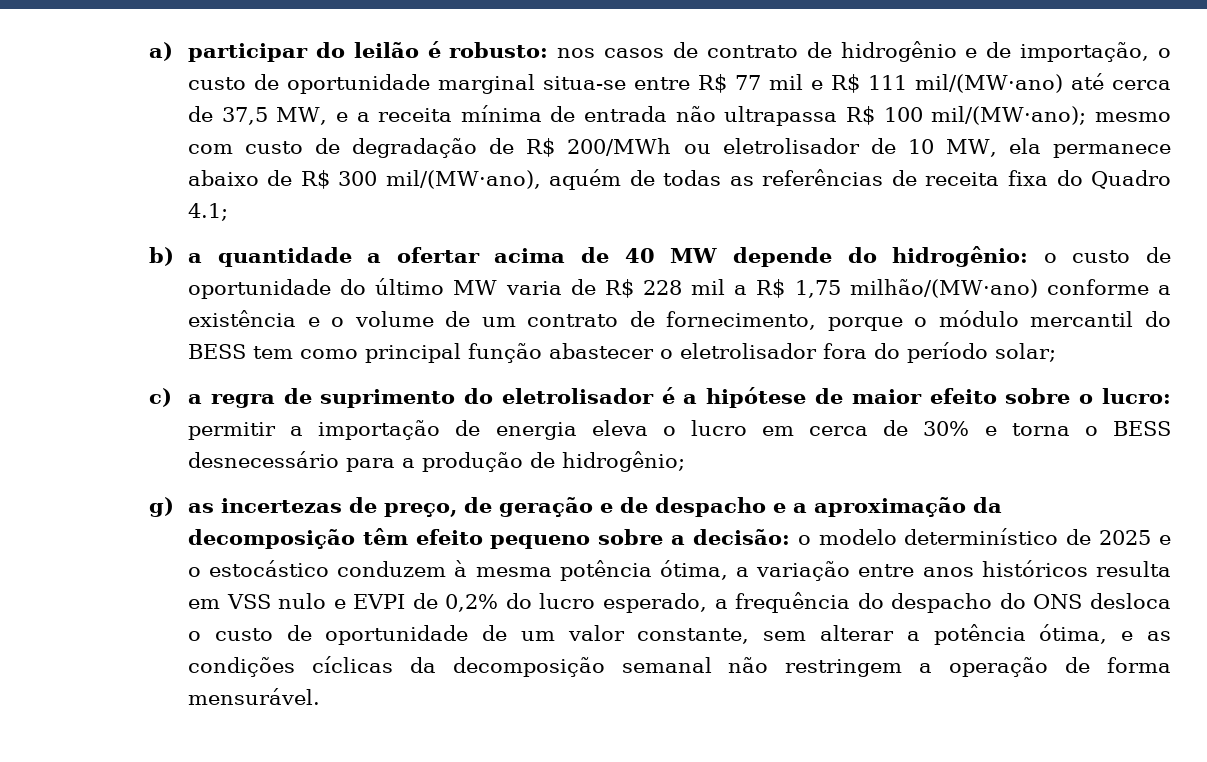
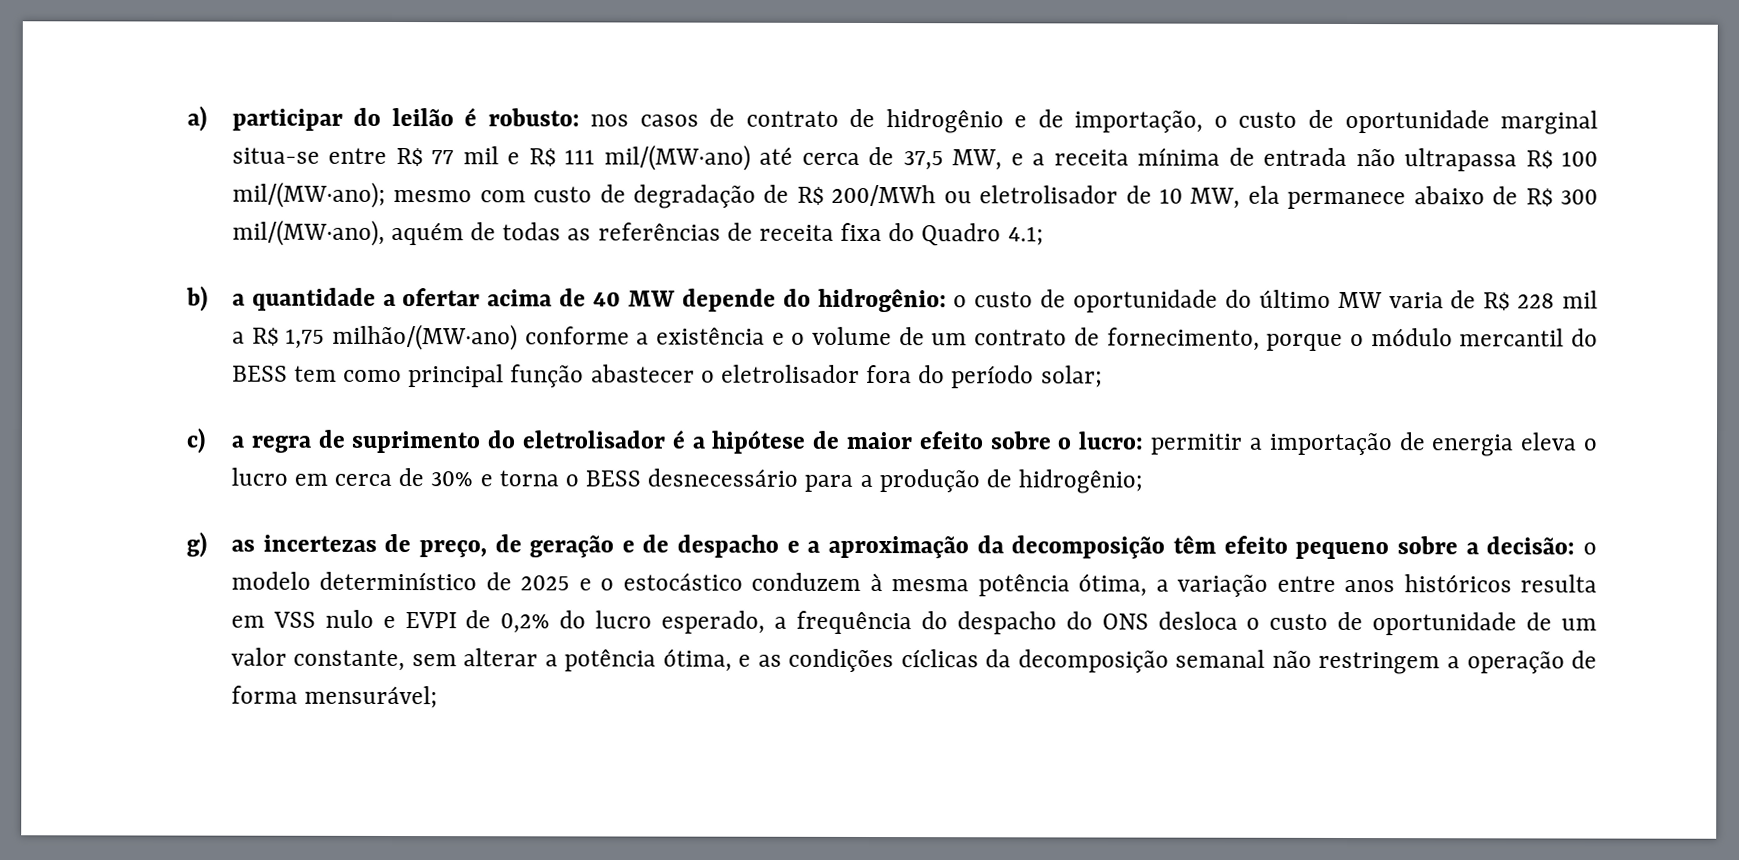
[187,688,320,705] mensurável. -> [304,685,439,709] mensurável;

